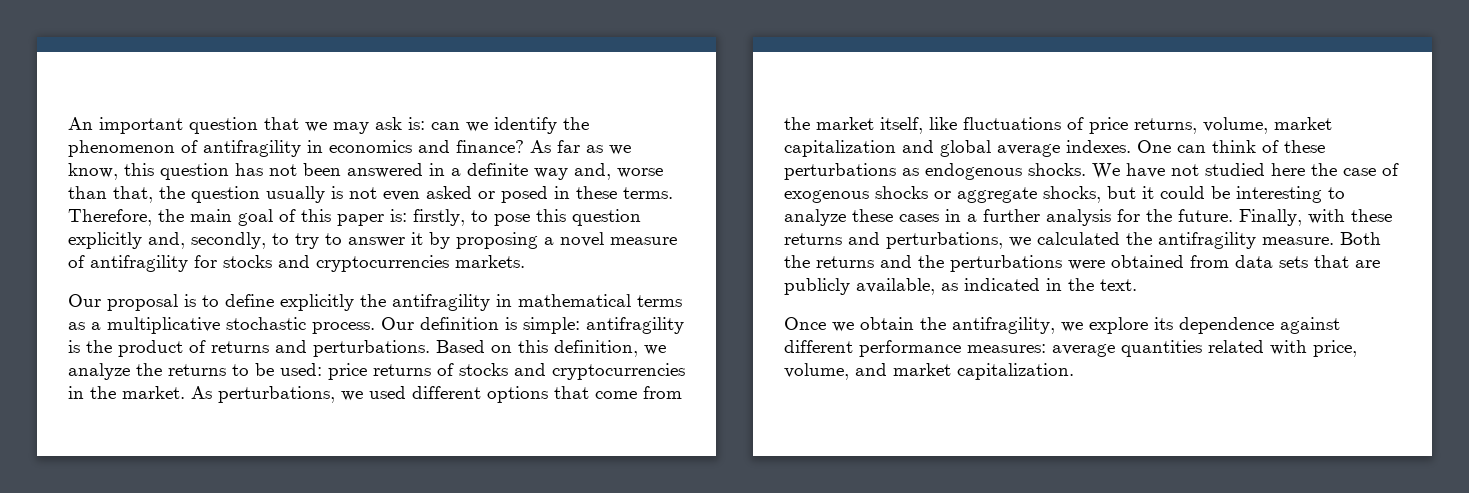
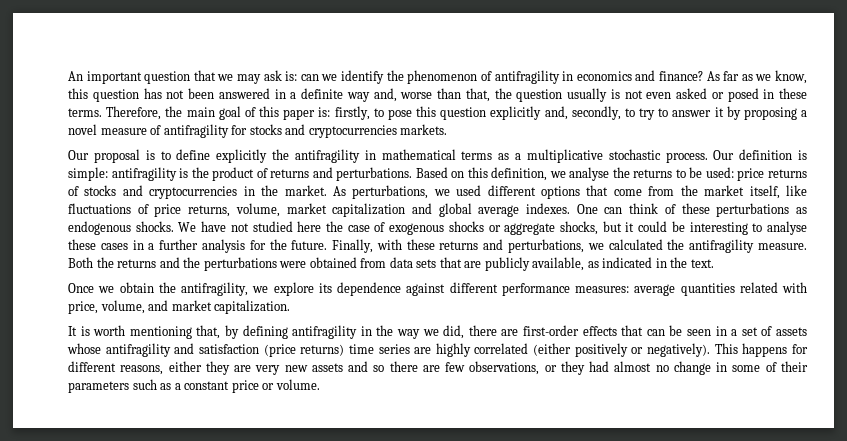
[68,363,130,380] analyze -> [569,167,610,181] analyse
[784,209,846,226] analyze -> [766,221,807,235] analyse
(1074, 371) none -> [68,325,808,339] [67,343,808,357] [68,361,808,375] [68,379,320,393] // It is worth mentioning that, by defining antifragility in the way we did, there are first-order effects that can be seen in a set of assets whose antifragility and satisfaction (price returns) time series are highly correlated (either positively or negatively). This happens for different reasons, either they are very new assets and so there are few observations, or they had almost no change in some of their parameters such as a constant price or volume.

